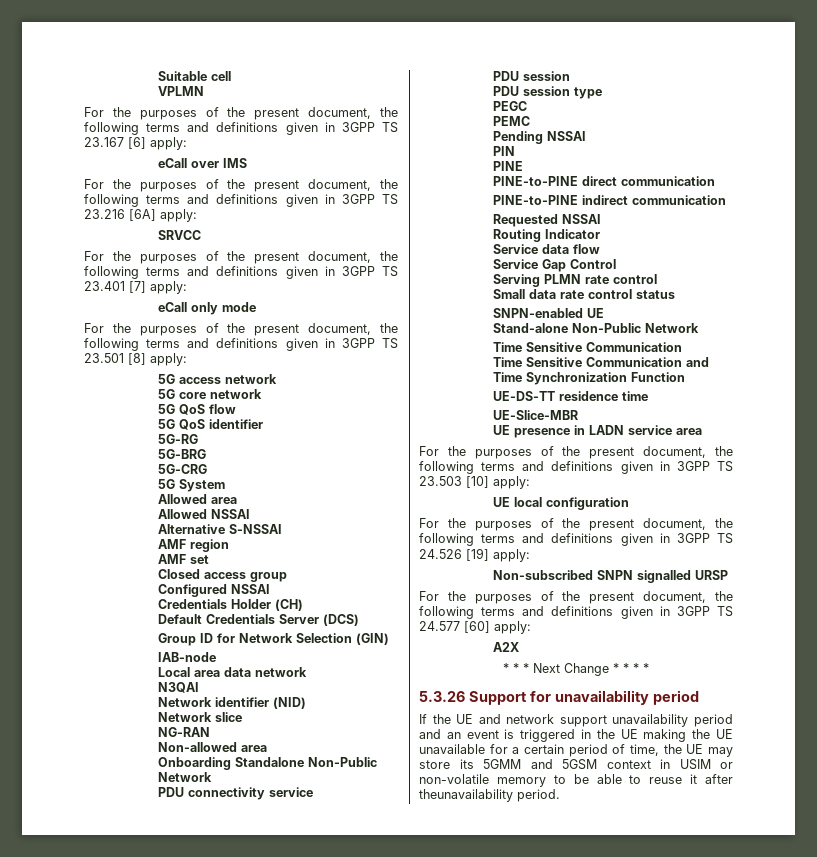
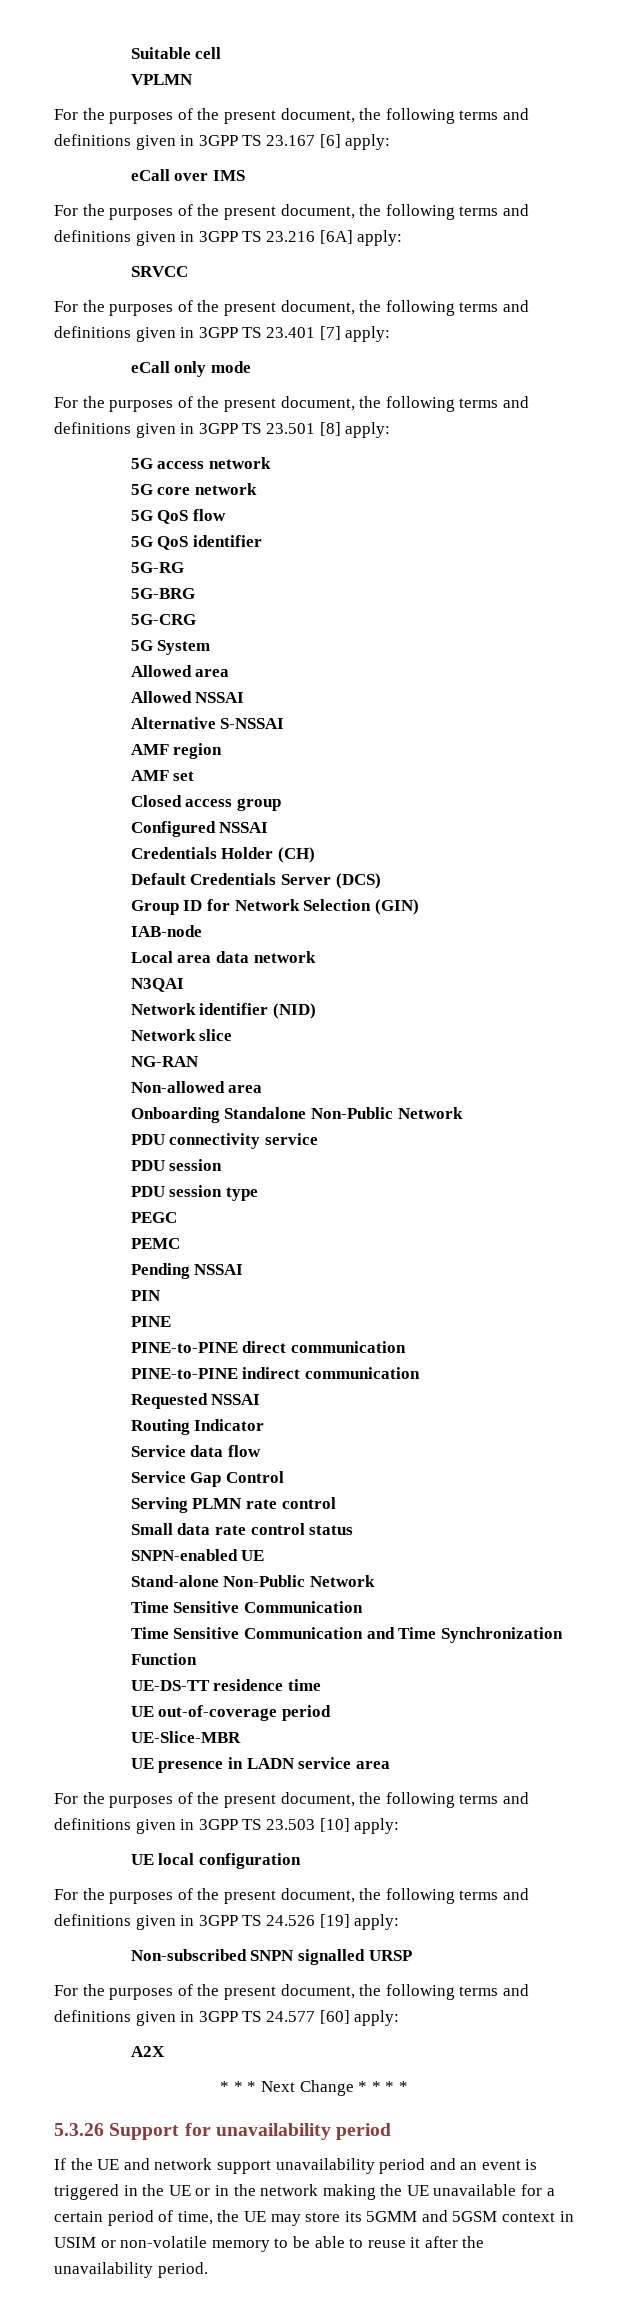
(649, 396) none -> [130,1705,331,1721] // UE out-of-coverage period
(638, 734) none -> [195,2184,319,2196] or in the network
[419,789,513,802] theunavailability -> [462,2236,485,2248] [54,2262,153,2278] the unavailability

